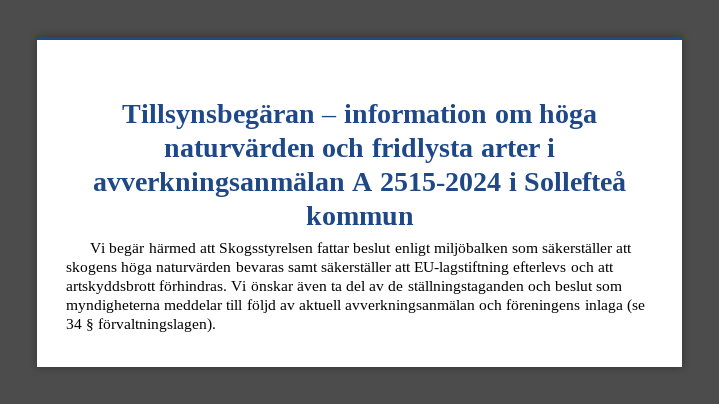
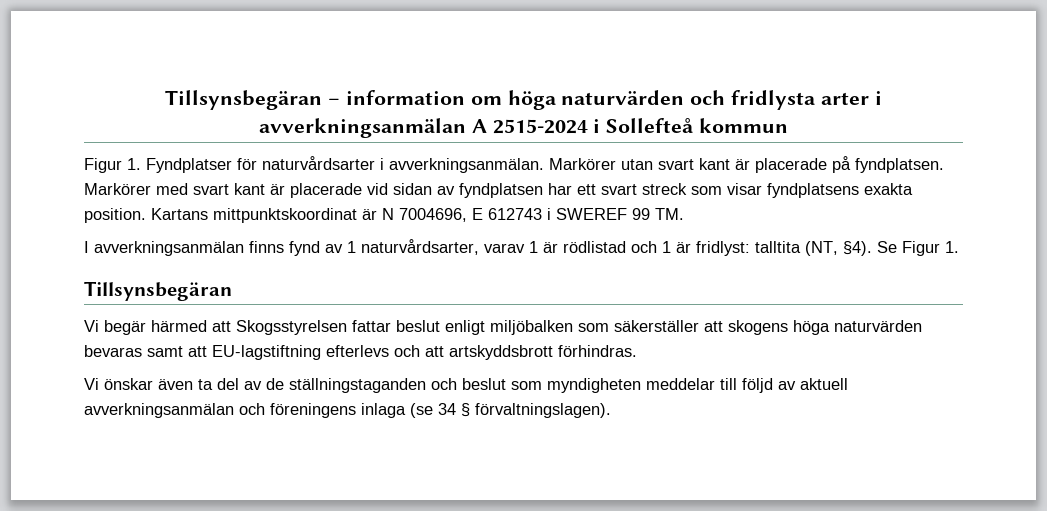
(414, 215) none -> [84,156,944,173] [84,183,913,198] [84,208,684,223] [84,239,959,256] [84,281,232,301] // Figur 1. Fyndplatser för naturvårdsarter i avverkningsanmälan. Markörer utan svart kant är placerade på fyndplatsen. Markörer med svart kant är placerade vid sidan av fyndplatsen har ett svart streck som visar fyndplatsens exakta position. Kartans mittpunktskoordinat är N 7004696, E 612743 i SWEREF 99 TM. // I avverkningsanmälan finns fynd av 1 naturvårdsarter, varav 1 är rödlistad och 1 är fridlyst: talltita (NT, §4). Se Figur 1. // Tillsynsbegäran
[320,262,392,272] säkerställer -> (183, 351) none
(228, 285) none -> (637, 351) //
[66,300,160,313] myndigheterna -> [547,378,641,393] myndigheten

